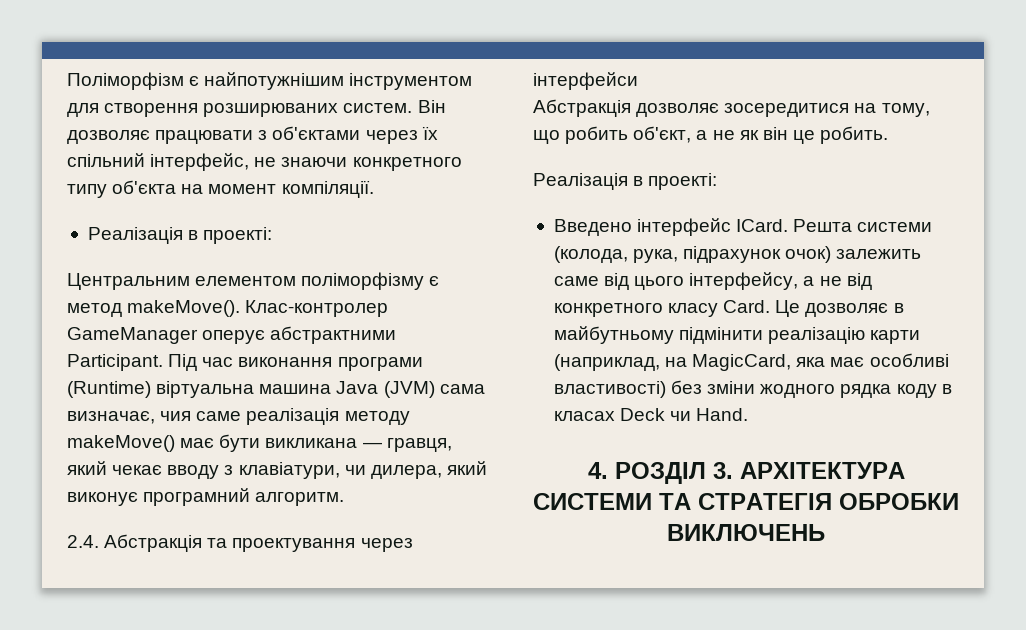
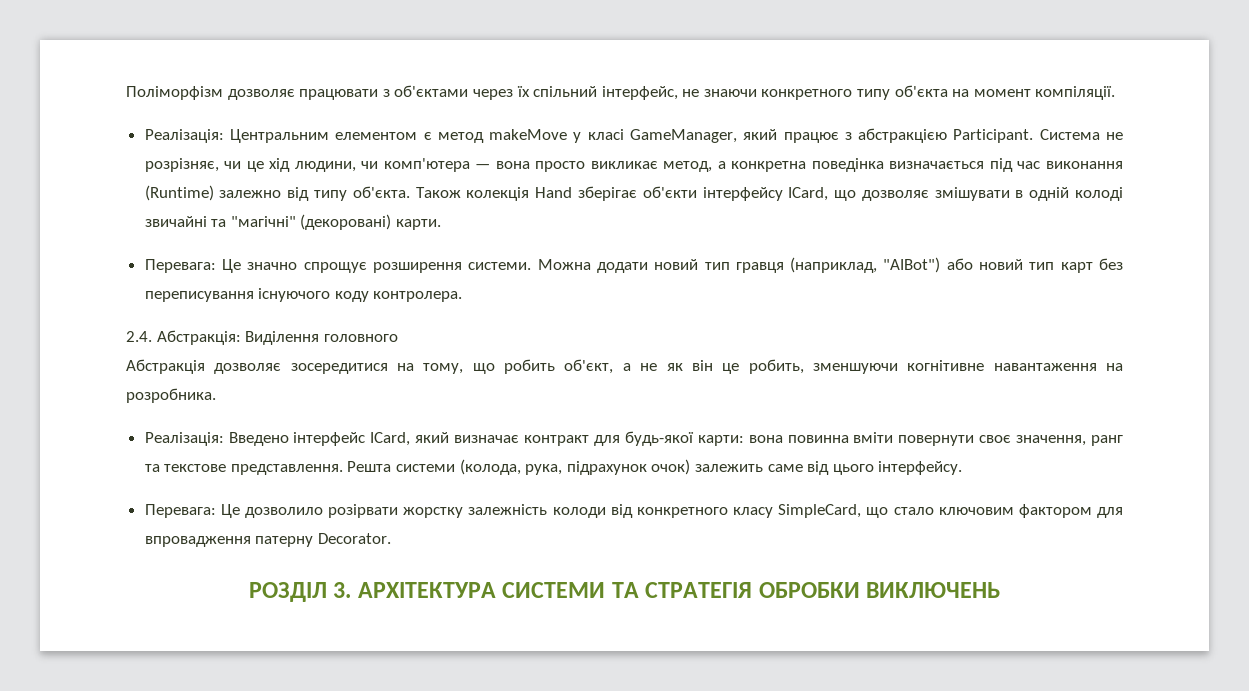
[189,72,473,90] [67,100,446,117] є найпотужнішим інструментом для створення розширюваних систем. Він -> (223, 93) none
[87,227,273,244] Реалізація в проекті: // -> [144,129,224,143] Реалізація:
[301,272,425,290] поліморфізму -> (418, 136) none
[127,300,389,317] [67,326,397,344] [67,354,423,371] [67,381,485,398] [67,408,410,425] [67,434,452,452] [67,461,487,479] [67,488,345,506] [67,534,413,552] [533,72,638,90] makeMove(). Клас-контролер GameManager оперує абстрактними Participant. Під час виконання програми (Runtime) віртуальна машина Java (JVM) сама визначає, чия саме реалізація методу makeMove() має бути викликана — гравця, який чекає вводу з клавіатури, чи дилера, який виконує програмний алгоритм. // 2.4. Абстракція та проектування через інтерфейси -> [489,128,1123,143] [144,158,1123,172] [144,185,1123,201] [144,214,442,230] [144,257,1123,273] [144,288,463,302] [126,330,398,345] makeMove у класі GameManager, який працює з абстракцією Participant. Система не розрізняє, чи це хід людини, чи комп'ютера — вона просто викликає метод, а конкретна поведінка визначається під час виконання (Runtime) залежно від типу об'єкта. Також колекція Hand зберігає об'єкти інтерфейсу ICard, що дозволяє змішувати в одній колоді звичайні та "магічні" (декоровані) карти. // Перевага: Це значно спрощує розширення системи. Можна додати новий тип гравця (наприклад, "AIBot") або новий тип карт без переписування існуючого коду контролера. // 2.4. Абстракція: Виділення головного
[820,126,889,144] [533,173,718,190] [553,218,789,236] робить. // Реалізація в проекті: // Введено інтерфейс ICard. -> [748,359,1124,374] [126,388,216,403] [144,431,1123,446] [144,464,343,475] робить, зменшуючи когнітивне навантаження на розробника. // Реалізація: Введено інтерфейс ICard, який визначає контракт для будь-якої карти: вона повинна вміти повернути своє значення, ранг та текстове представлення.
[689,272,872,290] [553,300,904,317] [553,326,921,344] [553,353,949,371] [553,380,952,398] [553,408,749,421] [587,462,608,479] інтерфейсу, а не від конкретного класу Card. Це дозволяє в майбутньому підмінити реалізацію карти (наприклад, на MagicCard, яка має особливі властивості) без зміни жодного рядка коду в класах Deck чи Hand. // 4. -> [878,461,963,475] [144,504,1123,518] [144,533,391,547] інтерфейсу. // Перевага: Це дозволило розірвати жорстку залежність колоди від конкретного класу SimpleCard, що стало ключовим фактором для впровадження патерну Decorator. //

